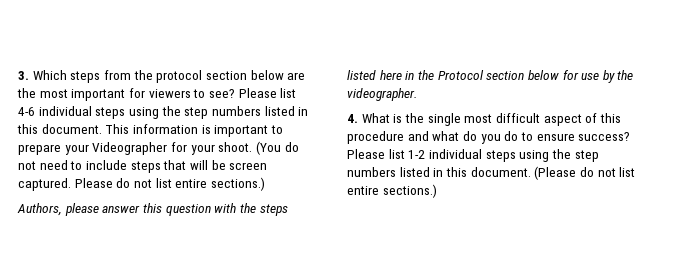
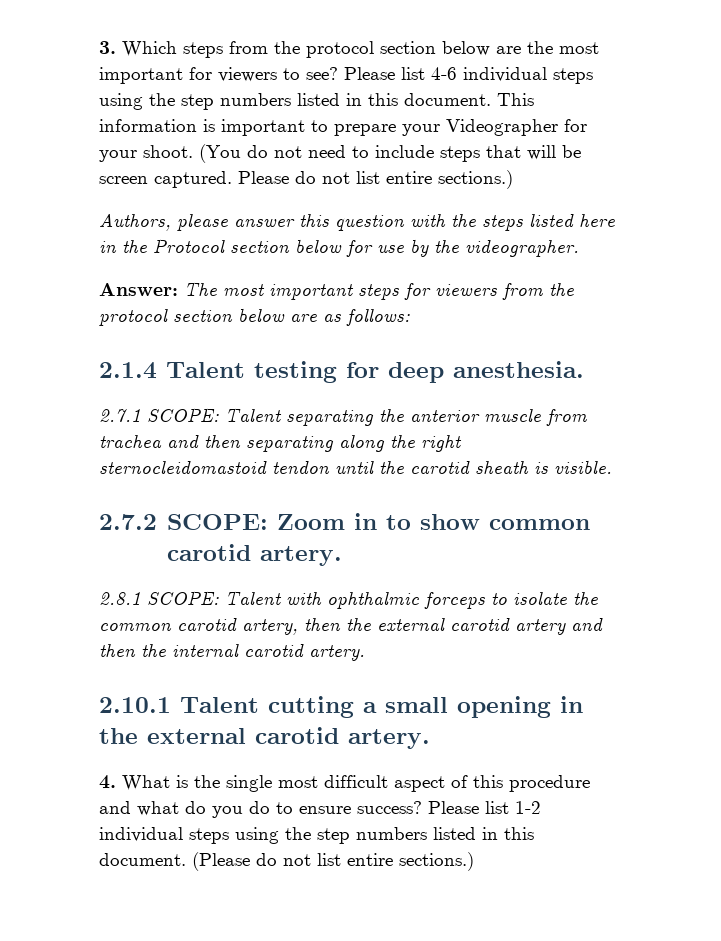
(417, 94) none -> [99,282,574,300] [99,308,410,326] [99,361,584,383] [99,408,587,426] [99,435,462,452] [99,460,612,474] [99,513,590,530] [166,544,342,566] [99,591,598,609] [99,618,603,635] [99,644,365,661] [99,696,583,718] [99,727,430,749] // Answer: The most important steps for viewers from the protocol section below are as follows: // 2.1.4 Talent testing for deep anesthesia. // 2.7.1 SCOPE: Talent separating the anterior muscle from trachea and then separating along the right sternocleidomastoid tendon until the carotid sheath is visible. // 2.7.2 SCOPE: Zoom in to show common carotid artery. // 2.8.1 SCOPE: Talent with ophthalmic forceps to isolate the common carotid artery, then the external carotid artery and then the internal carotid artery. // 2.10.1 Talent cutting a small opening in the external carotid artery.

